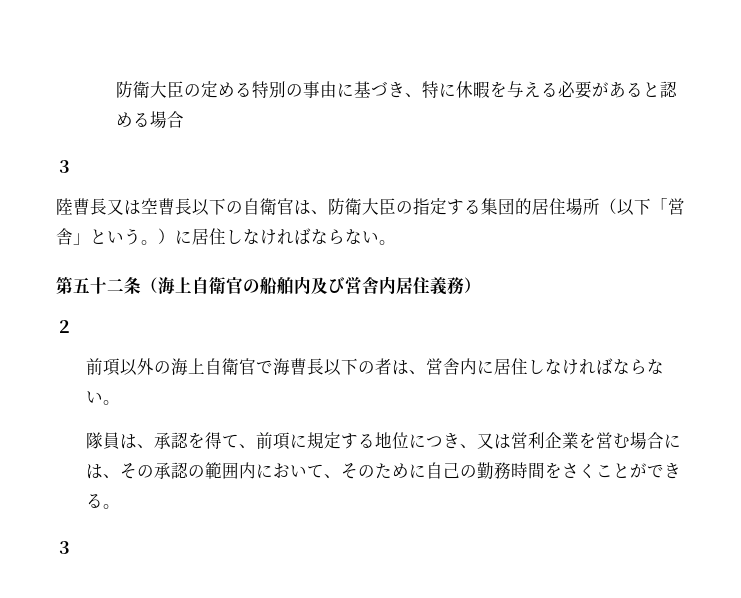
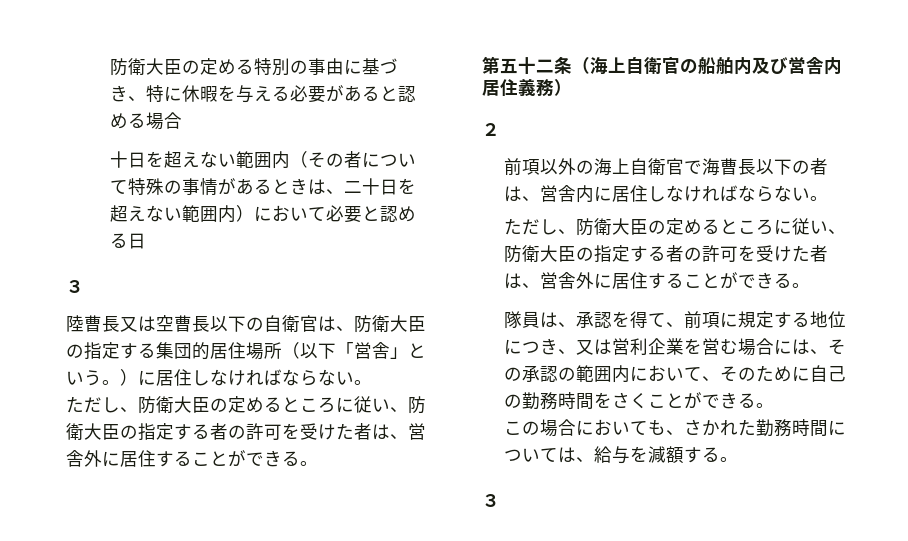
(184, 119) none -> [110,151,417,169] [110,178,417,196] [110,205,417,223] [110,233,147,249] // 十日を超えない範囲内（その者について特殊の事情があるときは、二十日を超えない範囲内）において必要と認める日
(396, 242) none -> [66,396,426,414] [66,423,426,441] [66,450,318,467] // ただし、防衛大臣の定めるところに従い、防衛大臣の指定する者の許可を受けた者は、営舎外に居住することができる。
(120, 402) none -> [504,218,847,236] [504,245,829,263] [504,272,811,289] // ただし、防衛大臣の定めるところに従い、防衛大臣の指定する者の許可を受けた者は、営舎外に居住することができる。
(120, 506) none -> [504,419,847,437] [504,446,739,464] // この場合においても、さかれた勤務時間については、給与を減額する。

